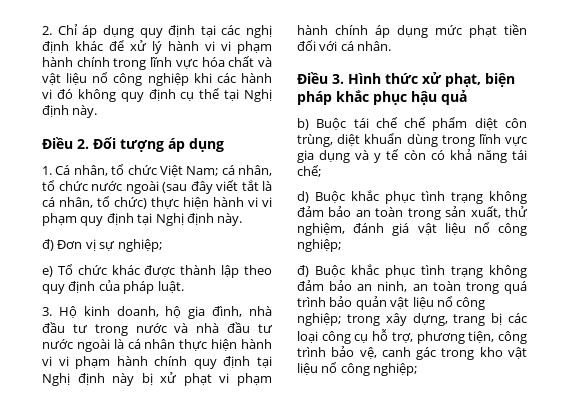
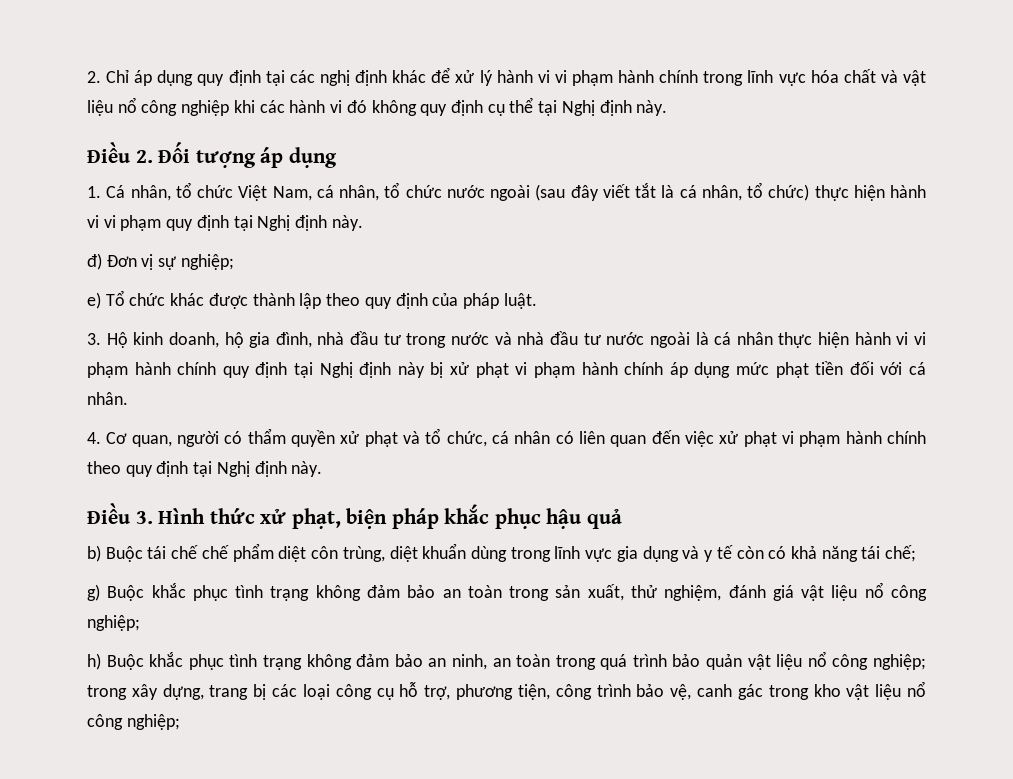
[186,166,219,176] Nam; -> [272,186,312,201] Nam,
(392, 46) none -> [87,428,927,447] [87,461,323,477] // 4. Cơ quan, người có thẩm quyền xử phạt và tổ chức, cá nhân có liên quan đến việc xử phạt vi phạm hành chính theo quy định tại Nghị định này.
[297,191,309,203] d) -> [87,584,100,601] g)
[297,265,309,277] đ) -> [87,653,101,670] h)

